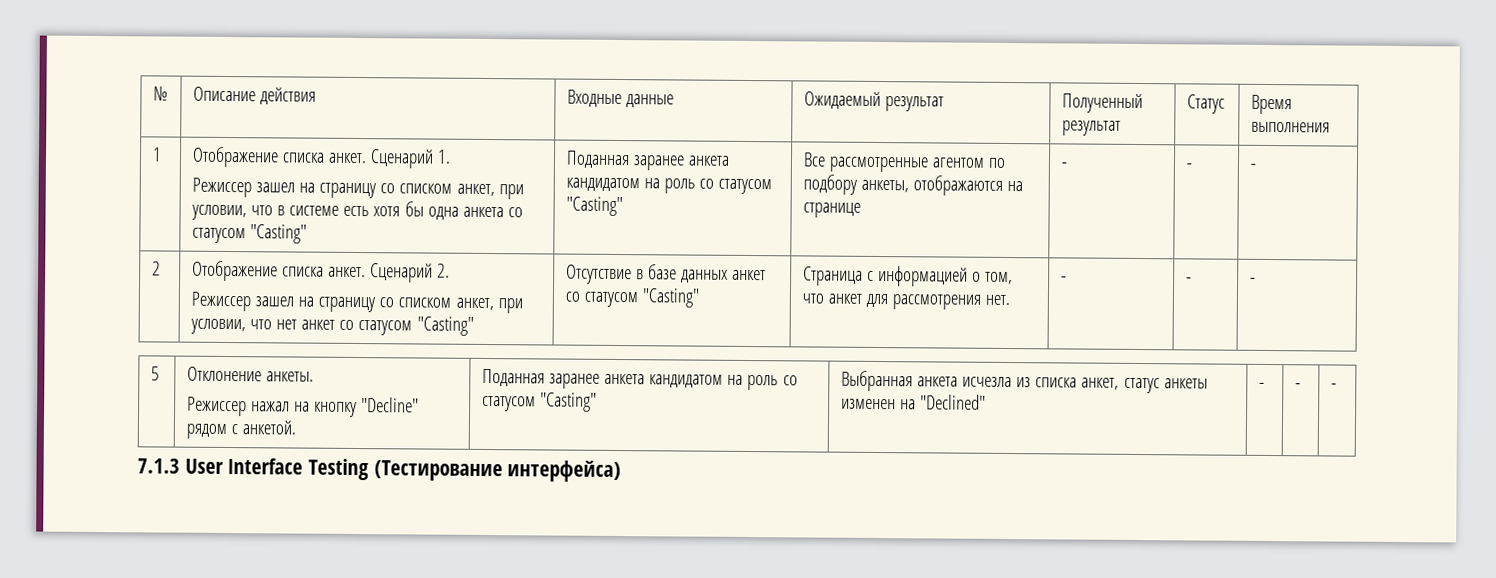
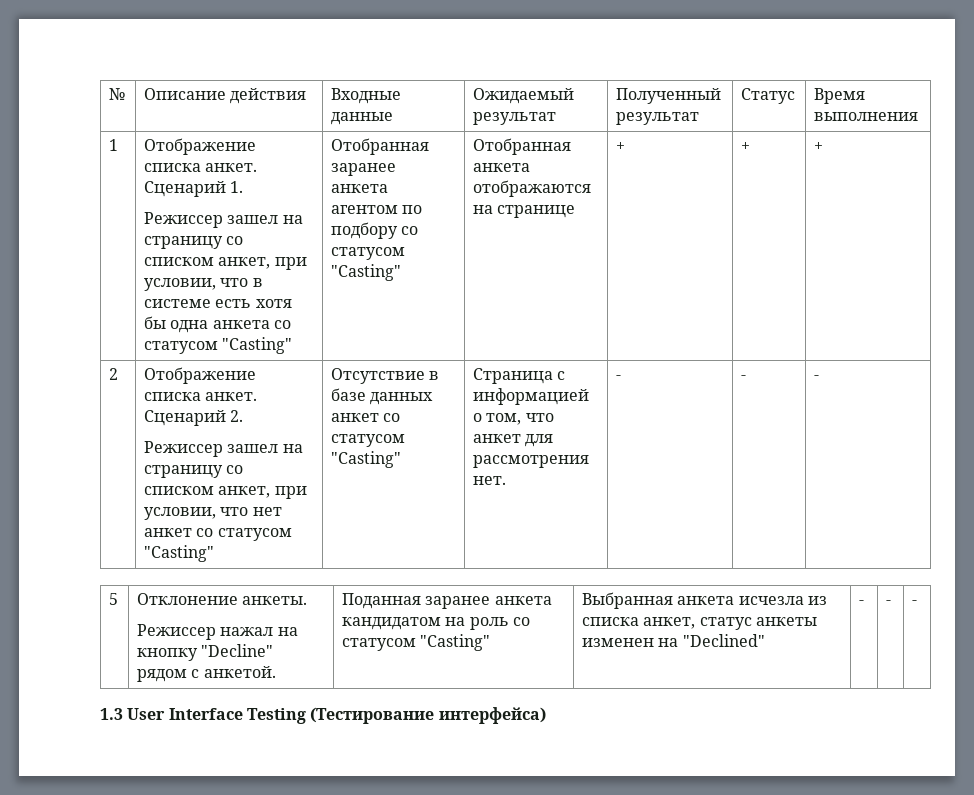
[565,150,731,171] [565,177,773,195] [565,196,623,217] [802,152,1007,173] [802,174,909,195] Поданная заранее анкета кандидатом на роль со статусом "Casting" | Все рассмотренные агентом по подбору анкеты, -> [331,138,430,155] [331,163,397,176] [331,184,389,193] [331,205,423,214] [331,222,419,239] [331,247,406,260] [331,264,402,281] [473,138,572,155] [473,163,531,172] Отобранная заранее анкета агентом по подбору со статусом "Casting" | Отобранная анкета
[1060,162,1067,169] [1185,163,1192,170] [1249,163,1256,170] - | - | - -> [616,142,626,151] [741,142,751,151] [814,142,824,151] + | + | +
[137,458,180,474] 7.1.3 -> [100,708,123,720] 1.3

